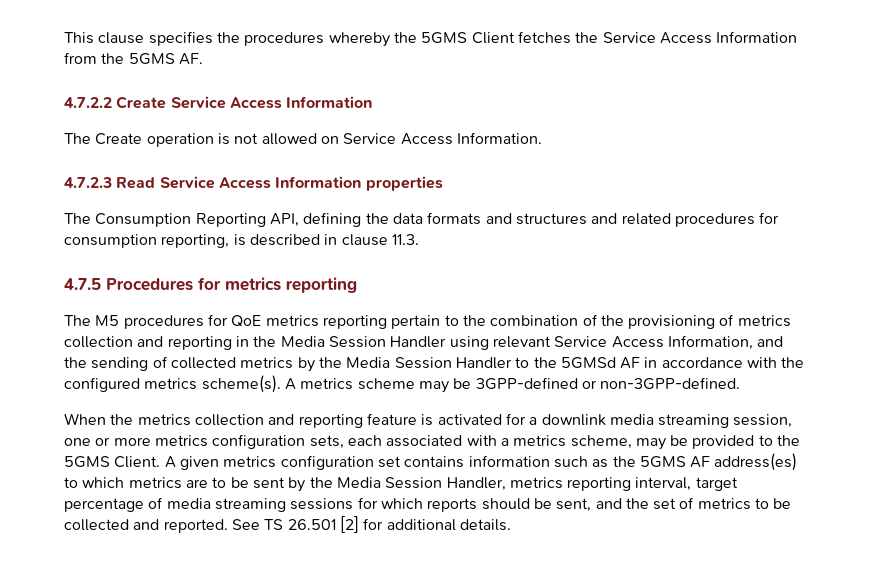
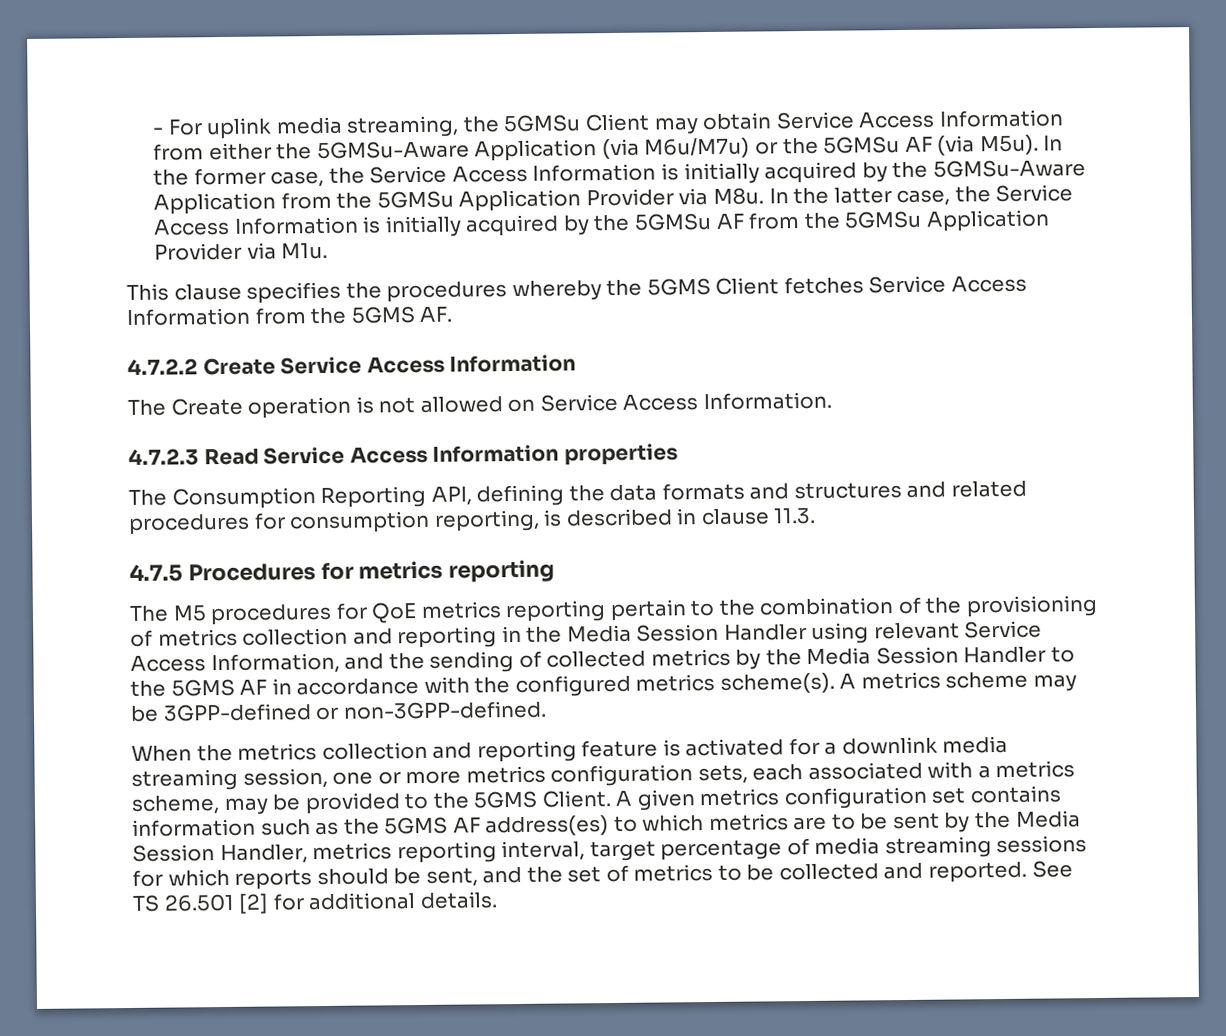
(64, 38) none -> [152,109,1063,140] [153,134,1064,162] [153,159,1086,188] [153,184,1074,215] [153,209,1050,238] [154,242,329,261] - For uplink media streaming, the 5GMSu Client may obtain Service Access Information from either the 5GMSu-Aware Application (via M6u/M7u) or the 5GMSu AF (via M5u). In the former case, the Service Access Information is initially acquired by the 5GMSu-Aware Application from the 5GMSu Application Provider via M8u. In the latter case, the Service Access Information is initially acquired by the 5GMSu AF from the 5GMSu Application Provider via M1u. //
[575,32,599,43] the -> (864, 285) none
[560,357,616,369] 5GMSd -> [170,678,235,697] 5GMS

